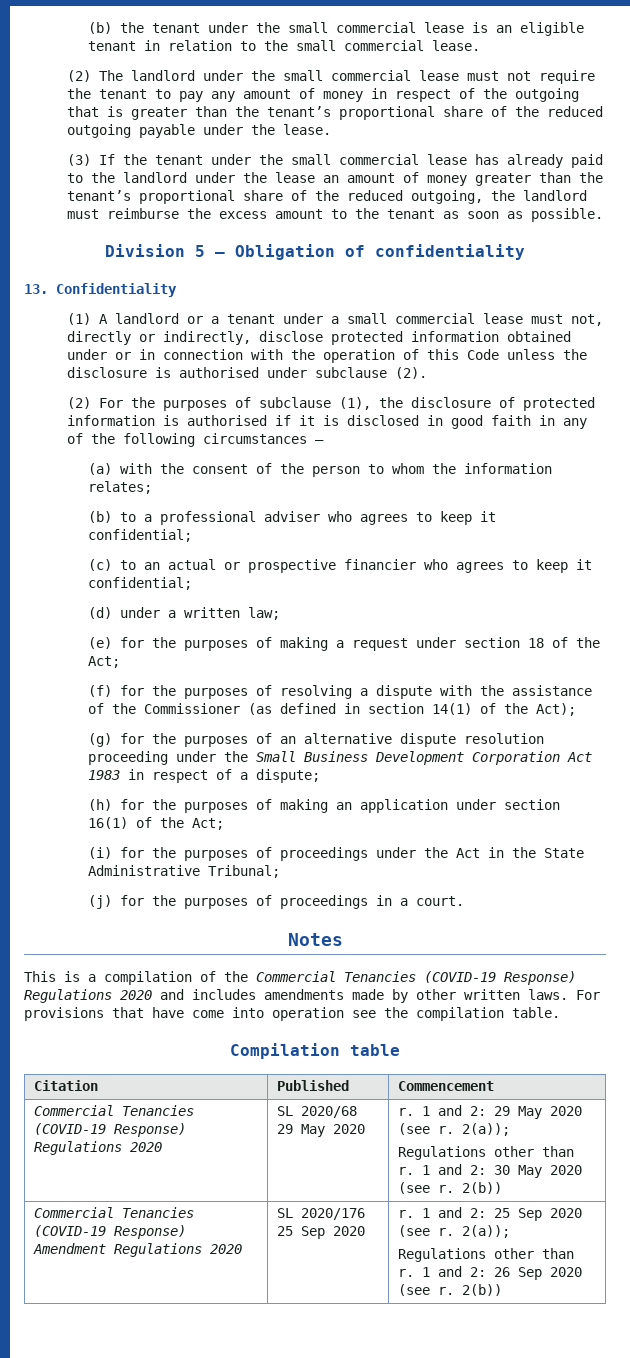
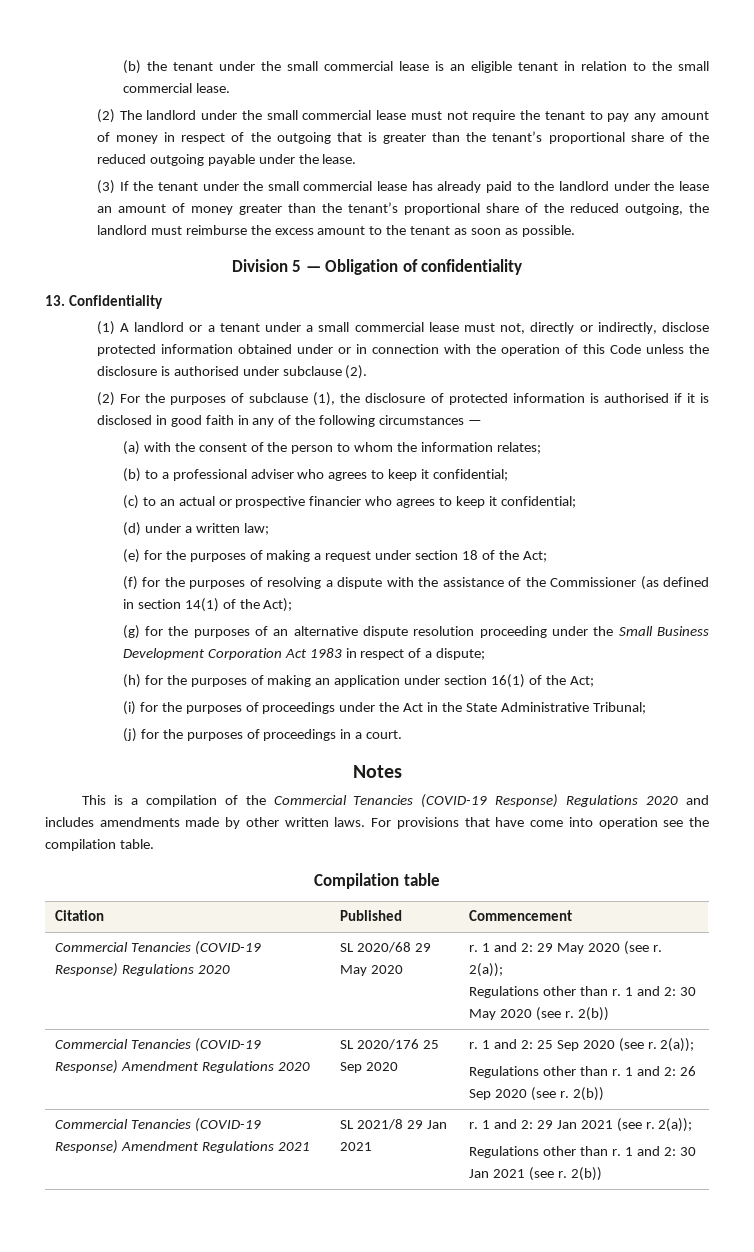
(502, 1290) none -> [55,1118,262,1132] [55,1140,310,1154] [340,1119,447,1130] [340,1142,373,1151] [469,1118,693,1132] [469,1146,696,1158] [469,1167,602,1181] // Commercial Tenancies (COVID-19 Response) Amendment Regulations 2021 | SL 2021/8 29 Jan 2021 | r. 1 and 2: 29 Jan 2021 (see r. 2(a)); // Regulations other than r. 1 and 2: 30 Jan 2021 (see r. 2(b))

